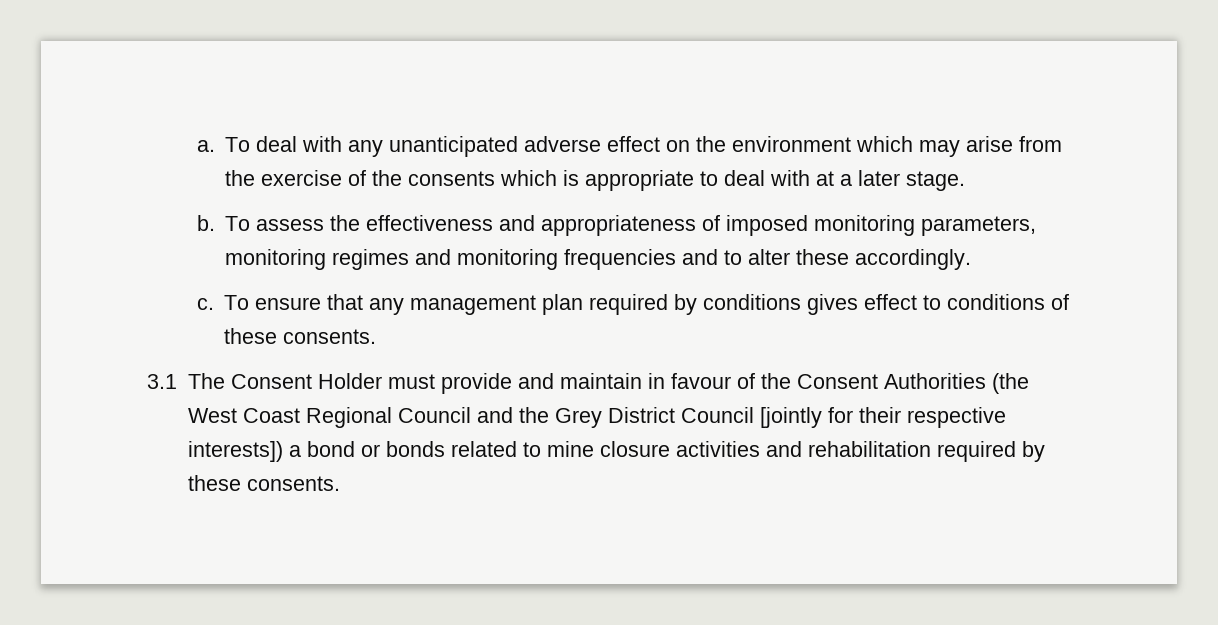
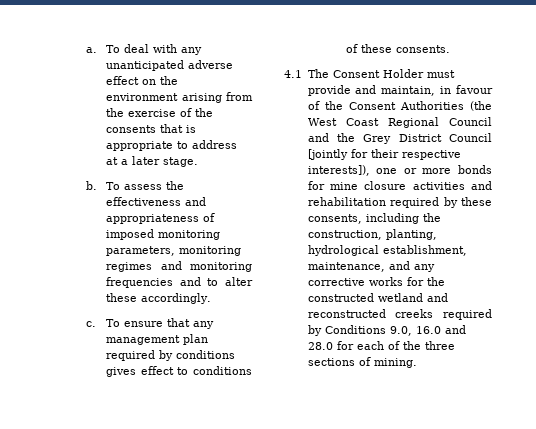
[856,136,1014,157] which may arise -> [181,93,222,103] arising
[500,170,558,186] which -> [160,124,184,133] that
[724,170,811,186] deal with -> [192,140,238,149] address
[147,374,177,389] 3.1 -> [284,70,302,78] 4.1
[559,373,642,389] maintain -> [381,86,436,96] maintain,
[187,441,541,462] interests]) a bond or bonds related to -> [307,165,492,176] [307,181,325,190] interests]), one or more bonds for
[246,476,340,491] consents. -> [307,213,441,224] [307,229,437,240] [307,245,467,256] [307,261,435,272] [307,277,445,286] [307,293,448,302] [307,309,492,320] [307,325,466,336] [307,341,455,350] [307,357,417,368] consents, including the construction, planting, hydrological establishment, maintenance, and any corrective works for the constructed wetland and reconstructed creeks required by Conditions 9.0, 16.0 and 28.0 for each of the three sections of mining.

